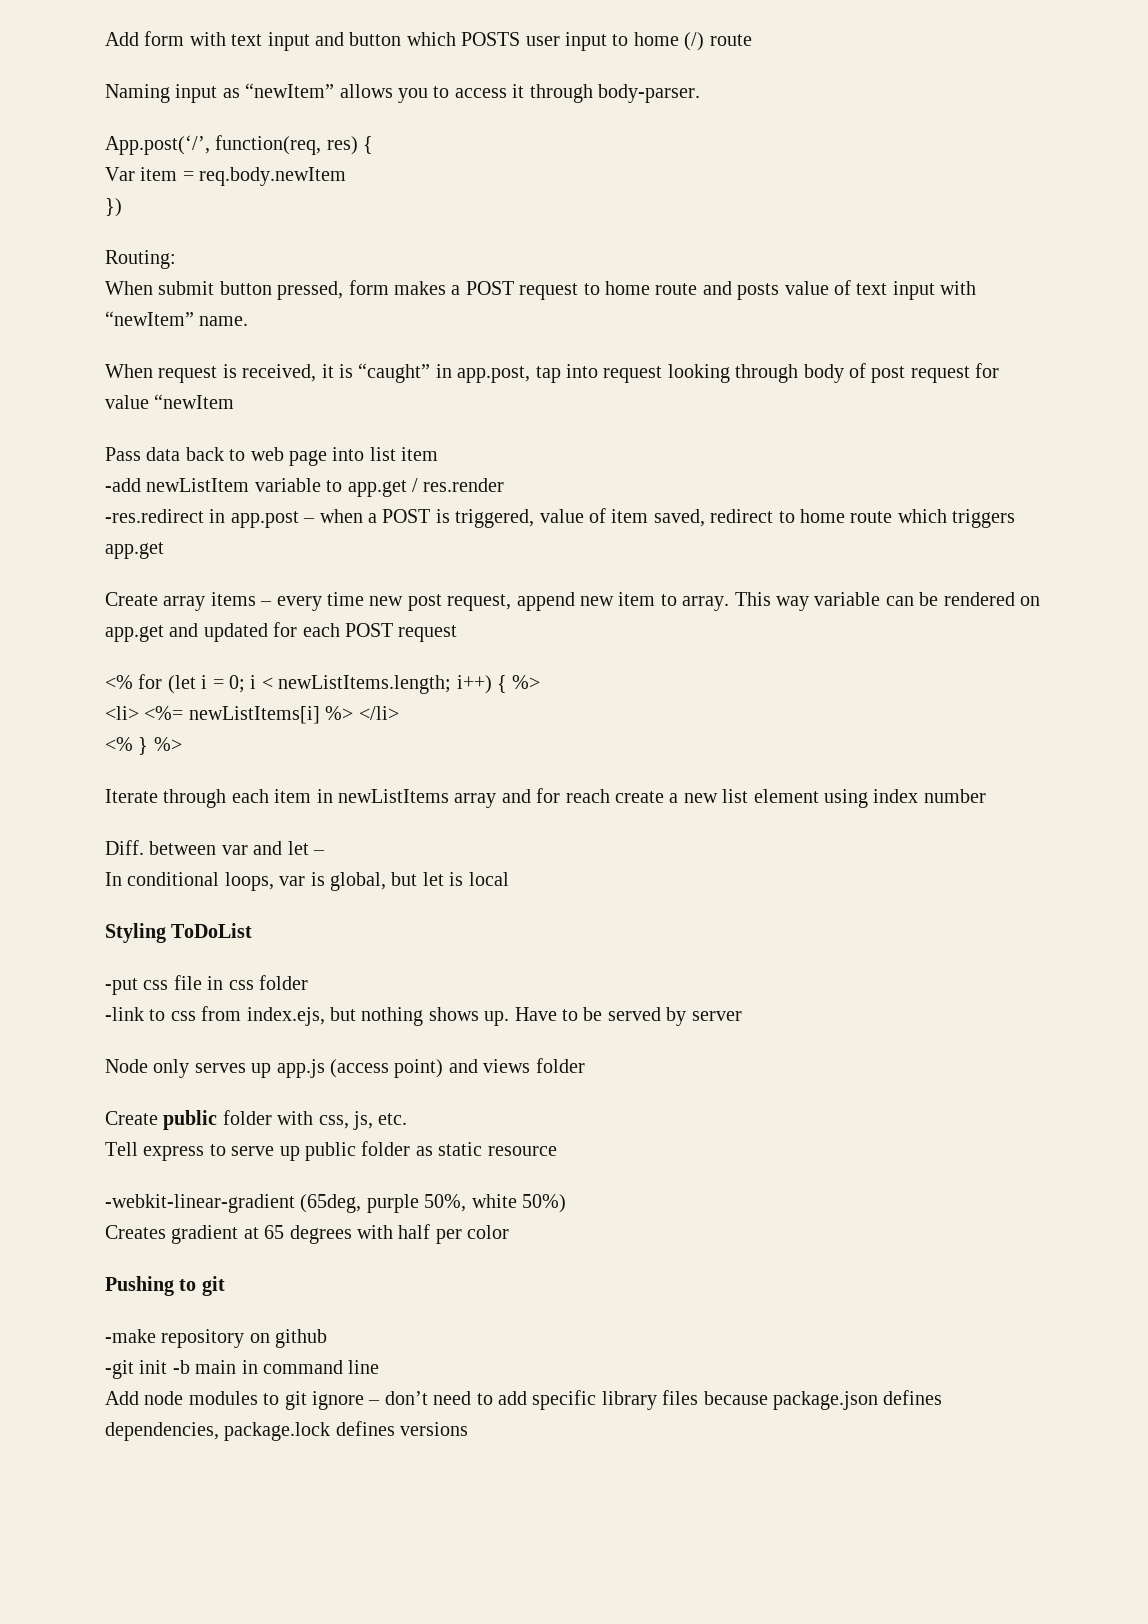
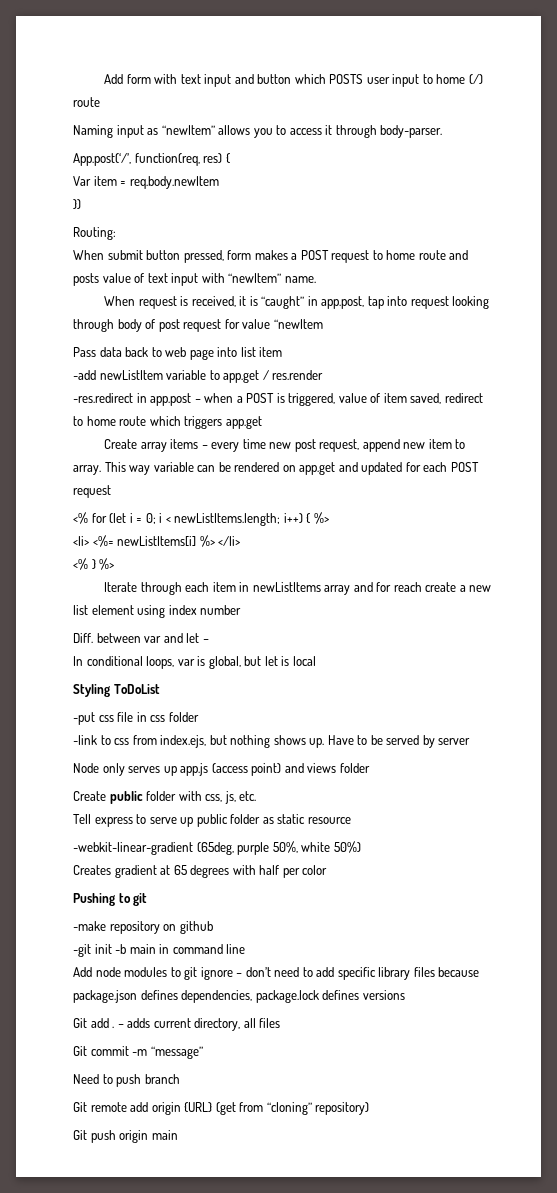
(469, 1429) none -> [73,1018,281,1031] [73,1046,203,1059] [73,1074,180,1087] [73,1102,370,1115] [73,1130,178,1143] // Git add . – adds current directory, all files // Git commit -m “message” // Need to push branch // Git remote add origin {URL} (get from “cloning” repository) // Git push origin main

